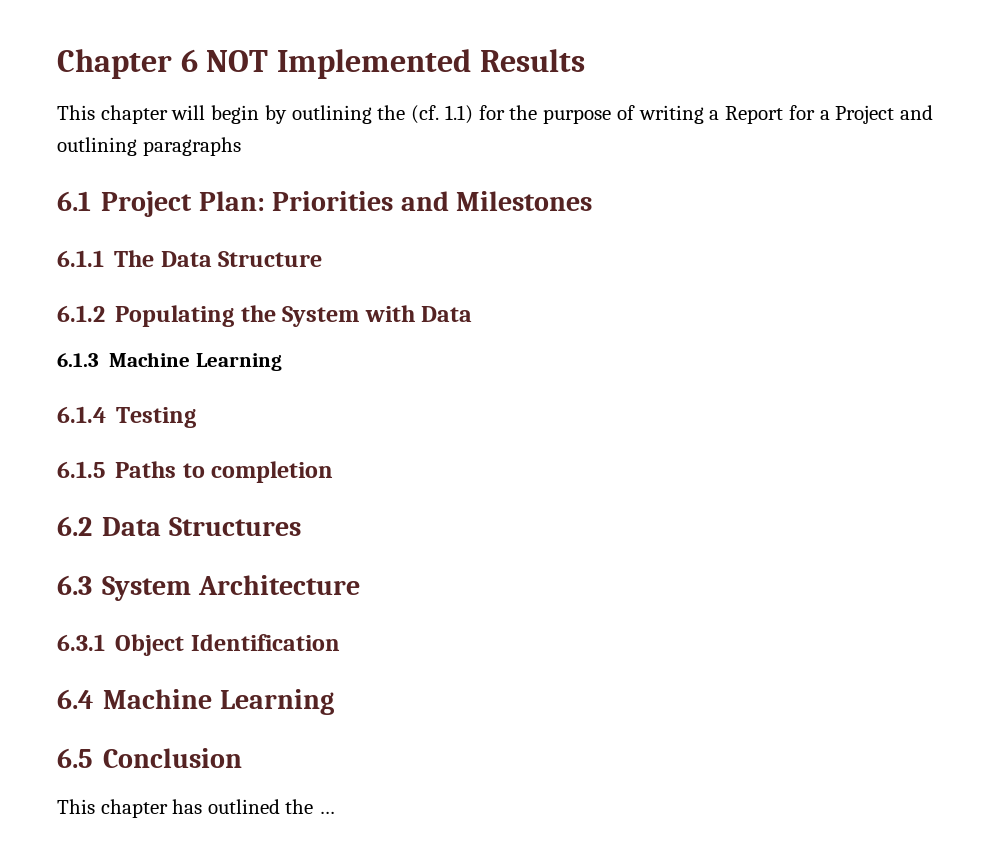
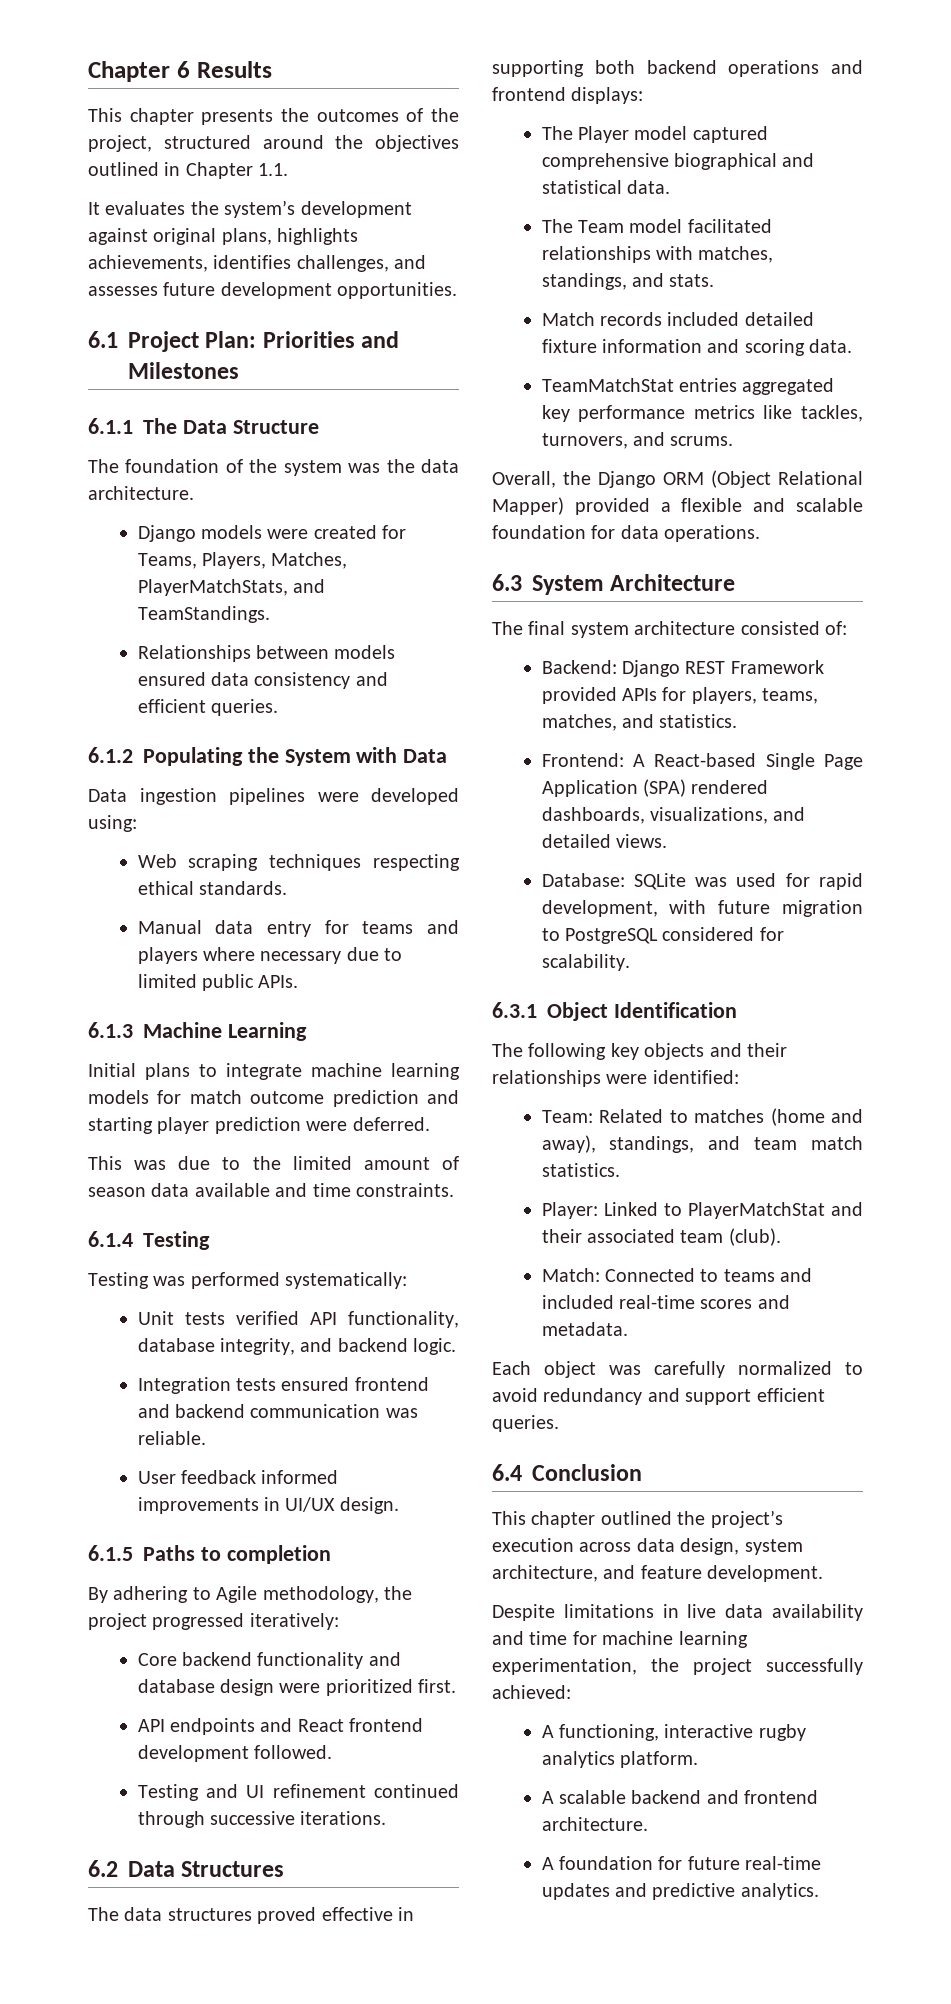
[206,49,471,79] NOT Implemented -> (190, 69) none
[171,105,933,124] [57,137,241,156] will begin by outlining the (cf. 1.1) for the purpose of writing a Report for a Project and outlining paragraphs -> [201,108,459,125] [88,135,459,152] [88,162,289,179] [88,200,412,218] [88,228,359,245] [88,255,427,272] [88,282,458,299] presents the outcomes of the project, structured around the objectives outlined in Chapter 1.1. // It evaluates the system’s development against original plans, highlights achievements, identifies challenges, and assesses future development opportunities.
(323, 259) none -> [88,459,459,476] [88,486,194,500] [137,525,407,542] [137,552,348,569] [137,579,325,596] [137,606,270,623] [137,645,396,662] [137,672,388,689] [137,699,278,716] // The foundation of the system was the data architecture. // Django models were created for Teams, Players, Matches, PlayerMatchStats, and TeamStandings. // Relationships between models ensured data consistency and efficient queries.
[57,352,282,371] [57,406,197,428] [57,461,334,483] [57,516,301,536] [57,575,360,601] [57,634,340,656] [57,689,334,715] [57,748,93,768] 6.1.3 Machine Learning // 6.1.4 Testing // 6.1.5 Paths to completion // 6.2 Data Structures // 6.3 System Architecture // 6.3.1 Object Identification // 6.4 Machine Learning // 6.5 -> [88,788,459,805] [88,815,137,832] [137,854,460,871] [137,881,287,895] [137,920,459,937] [137,947,403,964] [137,974,299,991] [88,1022,307,1041] [88,1063,460,1080] [88,1090,459,1107] [88,1117,430,1134] [88,1156,459,1170] [88,1183,454,1197] [88,1231,210,1250] [88,1272,408,1289] [137,1311,459,1328] [137,1338,457,1355] [137,1377,429,1394] [137,1404,418,1418] [137,1431,206,1445] [137,1470,339,1484] [137,1497,399,1514] [88,1545,331,1564] [88,1586,412,1603] [88,1613,339,1630] [137,1652,401,1669] [137,1679,457,1696] [137,1718,424,1735] [137,1745,332,1762] [137,1784,459,1801] [137,1811,387,1828] [88,1860,285,1877] [88,1907,414,1924] [492,60,863,77] [492,87,644,104] [541,126,768,143] [541,153,815,170] [541,180,670,194] [541,219,772,233] [541,246,774,263] [541,273,715,290] [541,312,814,326] [541,339,853,356] [541,378,835,395] [541,405,863,422] [541,432,734,449] [492,470,863,488] [492,497,863,515] [492,525,761,542] [492,574,736,595] [492,621,847,638] [541,660,824,677] [541,687,819,704] [541,714,738,731] [541,753,863,770] [541,779,769,797] [541,807,806,824] [541,834,667,848] [541,873,863,890] [541,900,863,917] [541,927,784,944] [541,954,630,971] [492,1002,737,1021] [492,1043,787,1060] [492,1070,739,1087] [541,1108,863,1126] [541,1135,863,1153] [541,1163,620,1177] [541,1202,863,1219] [541,1228,781,1246] [541,1268,813,1282] [541,1295,790,1309] [541,1322,628,1336] [492,1361,863,1378] [492,1388,825,1405] [492,1415,559,1432] [492,1464,522,1481] Data ingestion pipelines were developed using: // Web scraping techniques respecting ethical standards. // Manual data entry for teams and players where necessary due to limited public APIs. // 6.1.3 Machine Learning // Initial plans to integrate machine learning models for match outcome prediction and starting player prediction were deferred. // This was due to the limited amount of season data available and time constraints. // 6.1.4 Testing // Testing was performed systematically: // Unit tests verified API functionality, database integrity, and backend logic. // Integration tests ensured frontend and backend communication was reliable. // User feedback informed improvements in UI/UX design. // 6.1.5 Paths to completion // By adhering to Agile methodology, the project progressed iteratively: // Core backend functionality and database design were prioritized first. // API endpoints and React frontend development followed. // Testing and UI refinement continued through successive iterations. // 6.2 Data Structures // The data structures proved effective in supporting both backend operations and frontend displays: // The Player model captured comprehensive biographical and statistical data. // The Team model facilitated relationships with matches, standings, and stats. // Match records included detailed fixture information and scoring data. // TeamMatchStat entries aggregated key performance metrics like tackles, turnovers, and scrums. // Overall, the Django ORM (Object Relational Mapper) provided a flexible and scalable foundation for data operations. // 6.3 System Architecture // The final system architecture consisted of: // Backend: Django REST Framework provided APIs for players, teams, matches, and statistics. // Frontend: A React-based Single Page Application (SPA) rendered dashboards, visualizations, and detailed views. // Database: SQLite was used for rapid development, with future migration to PostgreSQL considered for scalability. // 6.3.1 Object Identification // The following key objects and their relationships were identified: // Team: Related to matches (home and away), standings, and team match statistics. // Player: Linked to PlayerMatchStat and their associated team (club). // Match: Connected to teams and included real-time scores and metadata. // Each object was carefully normalized to avoid redundancy and support efficient queries. // 6.4
[172,799,203,814] has -> (596, 1519) none
[318,811,335,814] … -> [710,1510,783,1528] [492,1538,803,1555] [492,1565,824,1582] [492,1604,863,1621] [492,1631,748,1648] [492,1658,863,1675] [492,1685,571,1699] [541,1724,806,1741] [541,1751,698,1768] [541,1790,819,1804] [541,1817,648,1831] [541,1856,822,1870] [541,1883,819,1900] project’s execution across data design, system architecture, and feature development. // Despite limitations in live data availability and time for machine learning experimentation, the project successfully achieved: // A functioning, interactive rugby analytics platform. // A scalable backend and frontend architecture. // A foundation for future real-time updates and predictive analytics.

